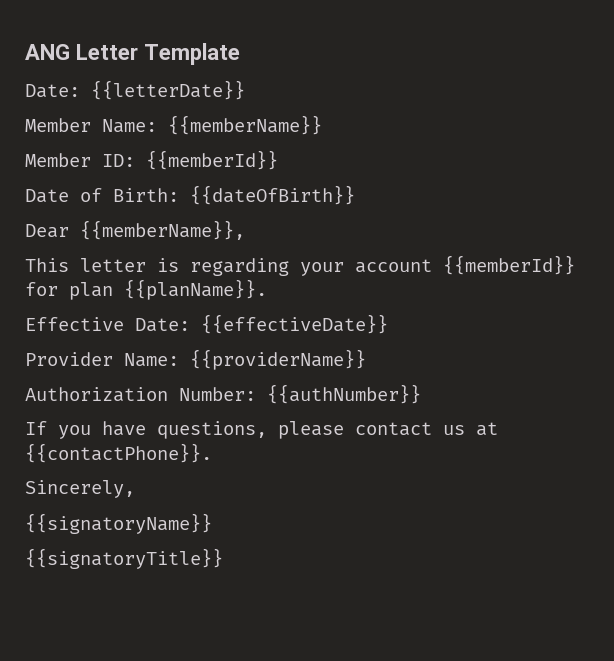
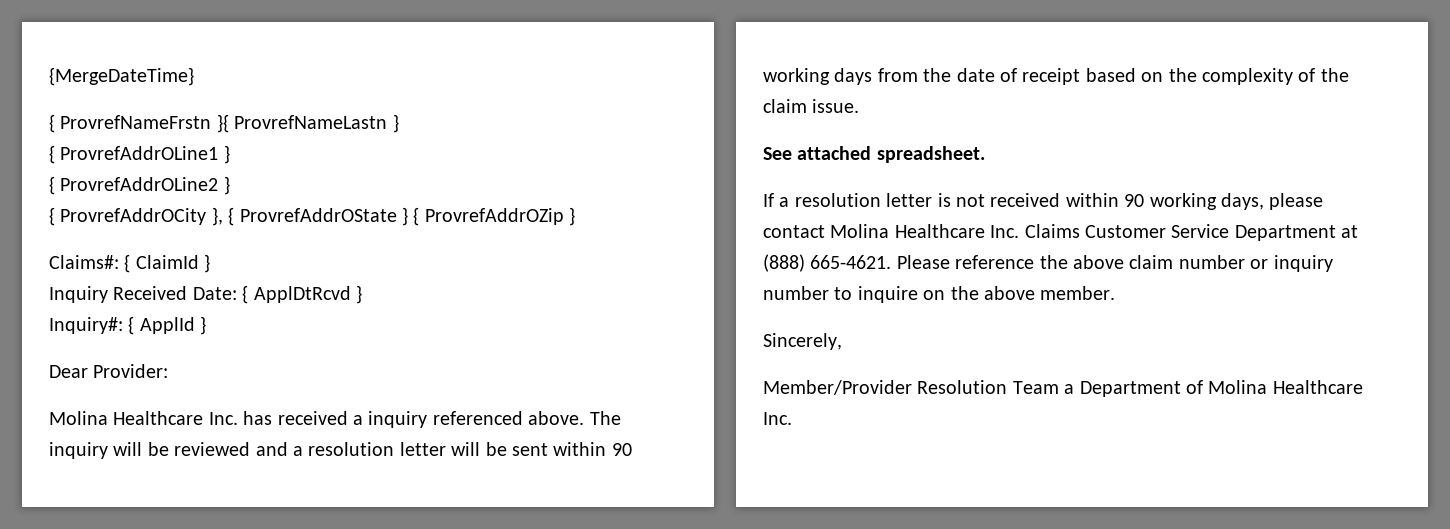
[25,43,240,65] [25,80,245,100] [25,115,322,135] [25,150,278,170] [25,185,355,205] [25,220,245,240] [25,255,575,276] [25,279,267,300] [25,314,388,334] [25,349,366,370] [25,384,421,404] [25,421,498,439] [25,443,212,463] [25,480,135,498] [25,513,212,534] [25,548,223,569] ANG Letter Template // Date: {{letterDate}} // Member Name: {{memberName}} // Member ID: {{memberId}} // Date of Birth: {{dateOfBirth}} // Dear {{memberName}}, // This letter is regarding your account {{memberId}} for plan {{planName}}. // Effective Date: {{effectiveDate}} // Provider Name: {{providerName}} // Authorization Number: {{authNumber}} // If you have questions, please contact us at {{contactPhone}}. // Sincerely, // {{signatoryName}} // {{signatoryTitle}} -> [49,67,194,86] [49,114,399,133] [49,145,230,164] [49,176,230,195] [49,207,576,226] [49,254,211,273] [49,285,362,304] [49,316,207,335] [49,364,169,378] [49,411,621,428] [49,442,632,459] [763,68,1349,85] [763,99,860,113] [763,146,985,163] [763,193,1324,210] [763,224,1359,241] [763,254,1333,272] [763,286,1116,303] [763,333,842,350] [763,380,1363,397] [763,412,792,425] {MergeDateTime} // { ProvrefNameFrstn }{ ProvrefNameLastn } // { ProvrefAddrOLine1 } // { ProvrefAddrOLine2 } // { ProvrefAddrOCity }, { ProvrefAddrOState } { ProvrefAddrOZip } // Claims#: { ClaimId } // Inquiry Received Date: { ApplDtRcvd } // Inquiry#: { ApplId } // Dear Provider: // Molina Healthcare Inc. has received a inquiry referenced above. The inquiry will be reviewed and a resolution letter will be sent within 90 working days from the date of receipt based on the complexity of the claim issue. // See attached spreadsheet. // If a resolution letter is not received within 90 working days, please contact Molina Healthcare Inc. Claims Customer Service Department at (888) 665-4621. Please reference the above claim number or inquiry number to inquire on the above member. // Sincerely, // Member/Provider Resolution Team a Department of Molina Healthcare Inc.

